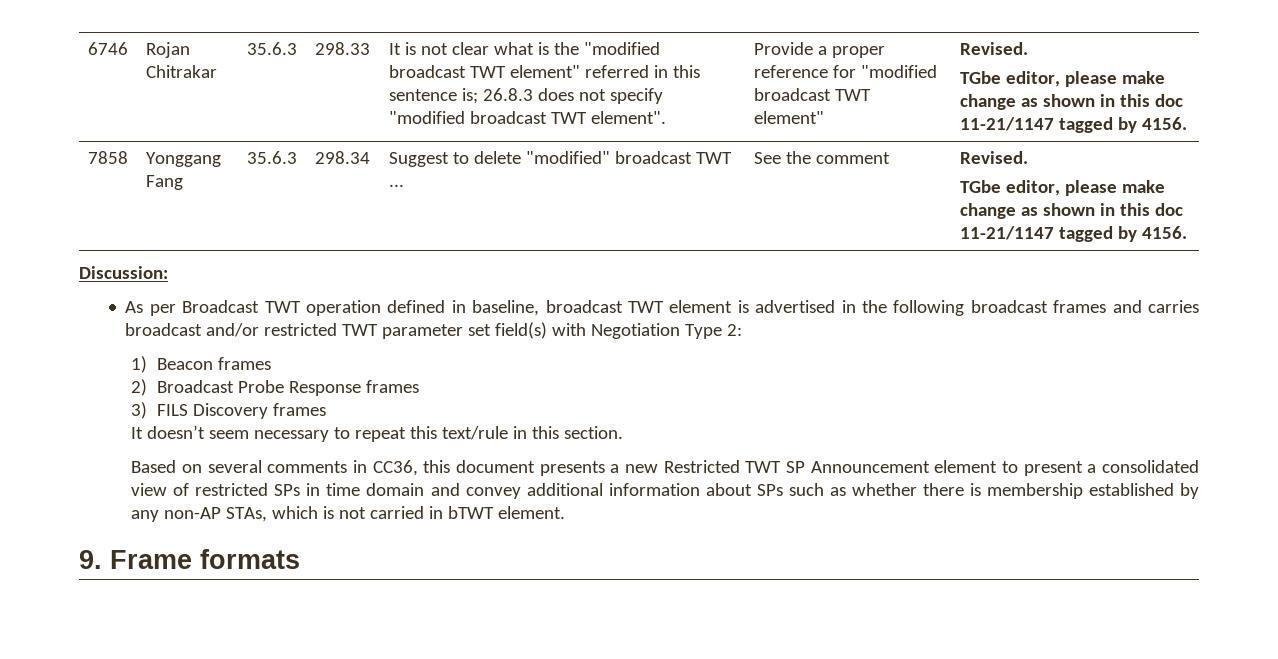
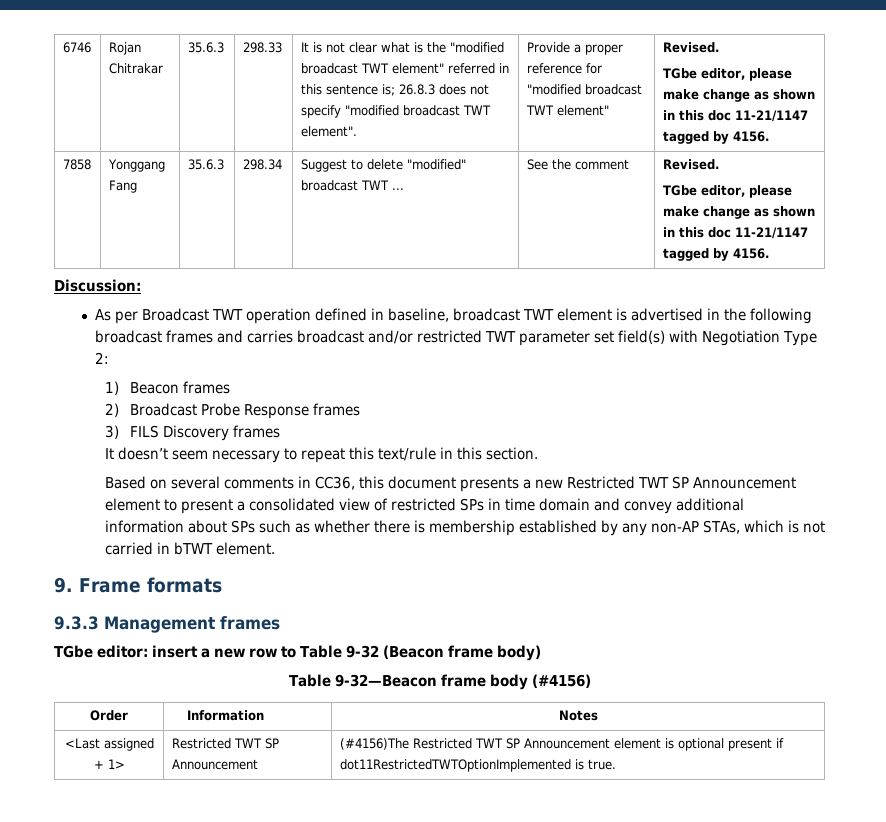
(300, 559) none -> [54,616,280,633] [54,645,541,661] [288,674,591,690] [90,710,128,721] [187,710,265,721] [558,710,598,721] [64,738,154,751] [93,759,125,769] [171,738,279,749] [171,759,258,770] [339,738,784,751] [339,759,616,772] // 9.3.3 Management frames // TGbe editor: insert a new row to Table 9-32 (Beacon frame body) // Table 9-32—Beacon frame body (#4156) // Order | Information | Notes // <Last assigned + 1> | Restricted TWT SP Announcement | (#4156)The Restricted TWT SP Announcement element is optional present if dot11RestrictedTWTOptionImplemented is true.

